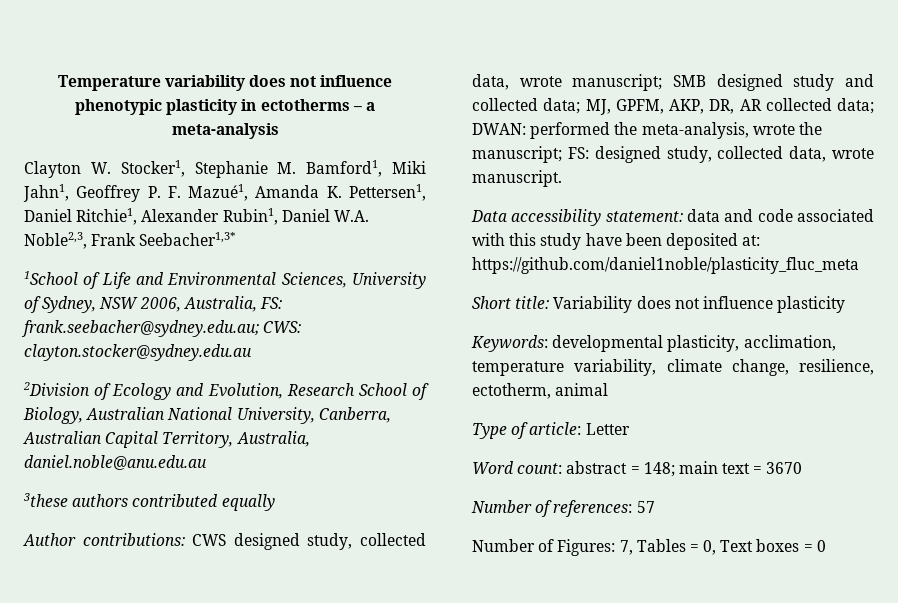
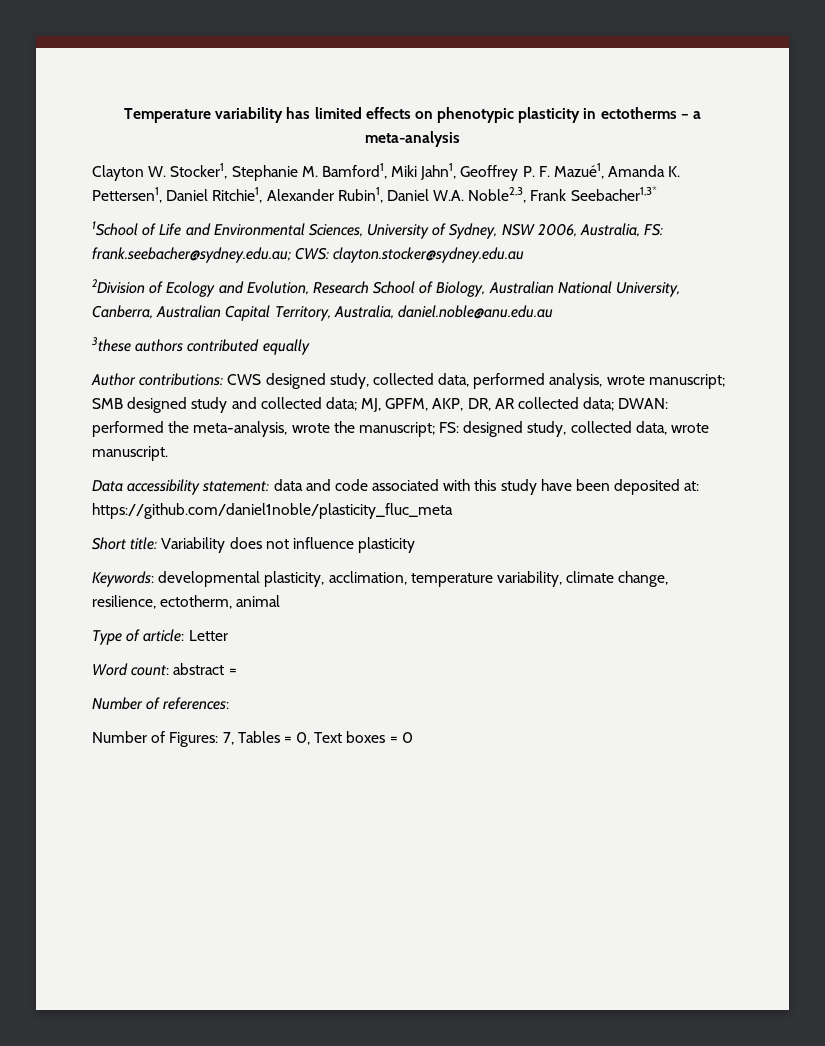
[249,75,393,87] does not influence -> [286,107,433,119] has limited effects on
(509, 82) none -> [473,373,603,389] performed analysis,
[643,461,803,477] 148; main text = 3670 -> (237, 671) none
[636,501,655,513] 57 -> (230, 703) none

